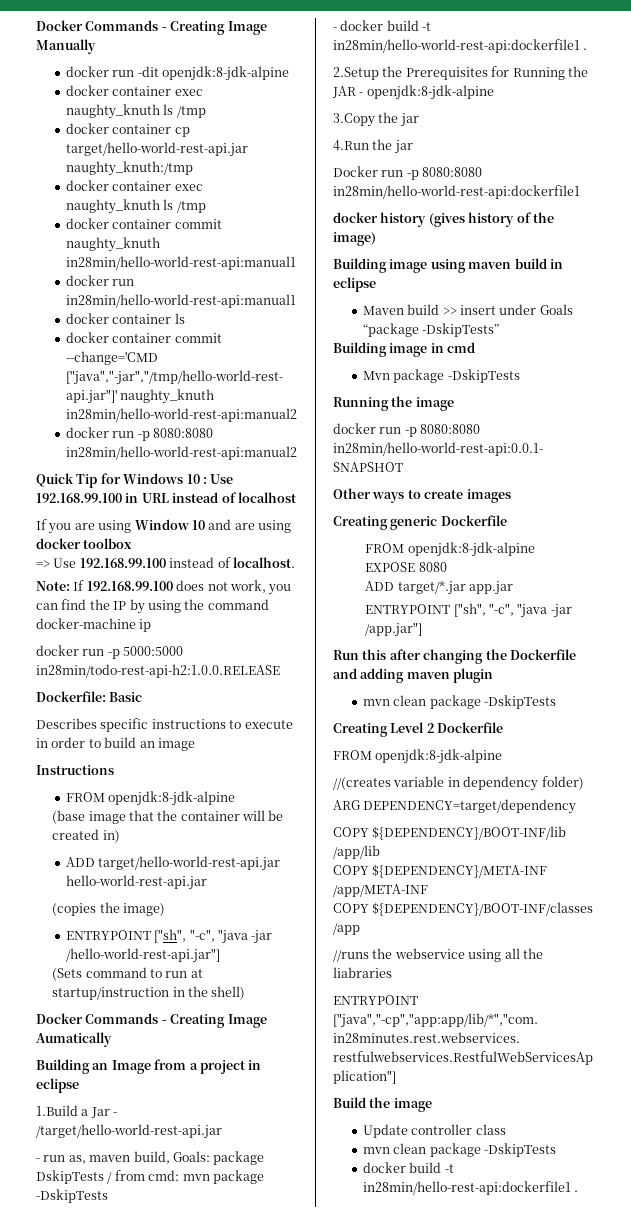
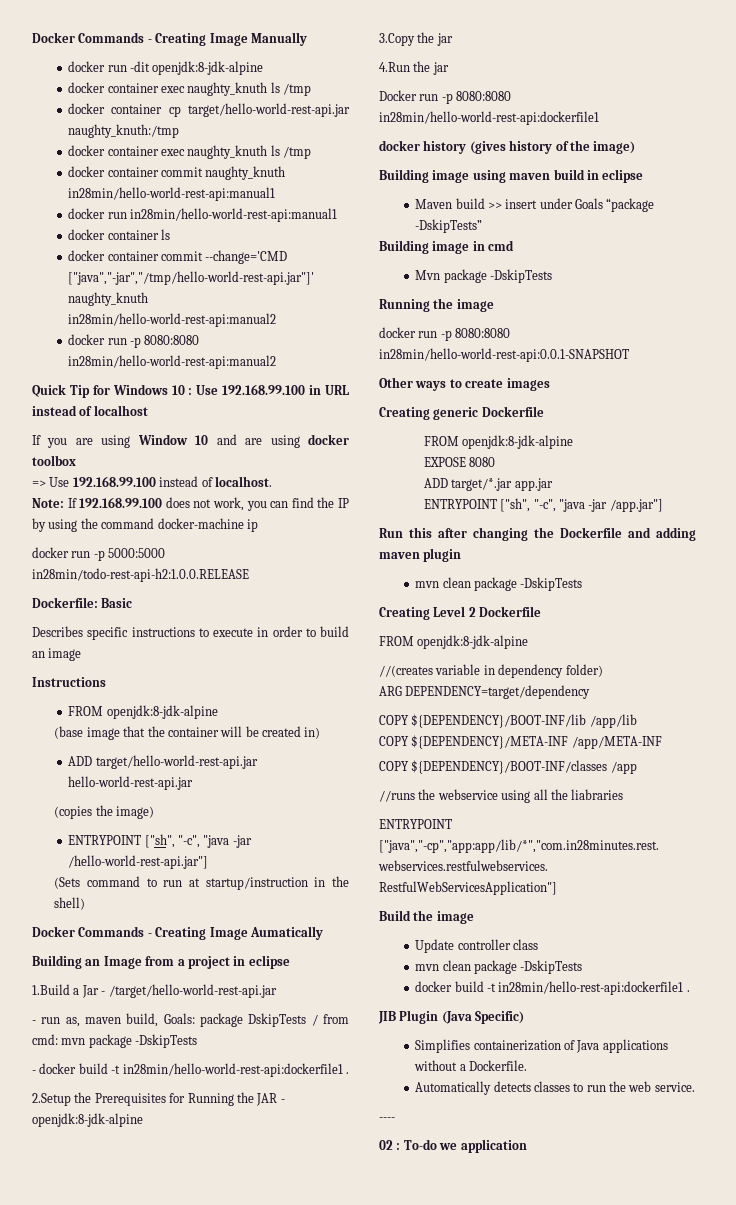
(579, 1191) none -> [378,1010,525,1024] [415,1039,668,1053] [414,1060,527,1071] [415,1081,695,1095] [379,1117,395,1121] [379,1139,527,1153] // JIB Plugin (Java Specific) // Simplifies containerization of Java applications without a Dockerfile. // Automatically detects classes to run the web service. // ---- // 02 : To-do we application

